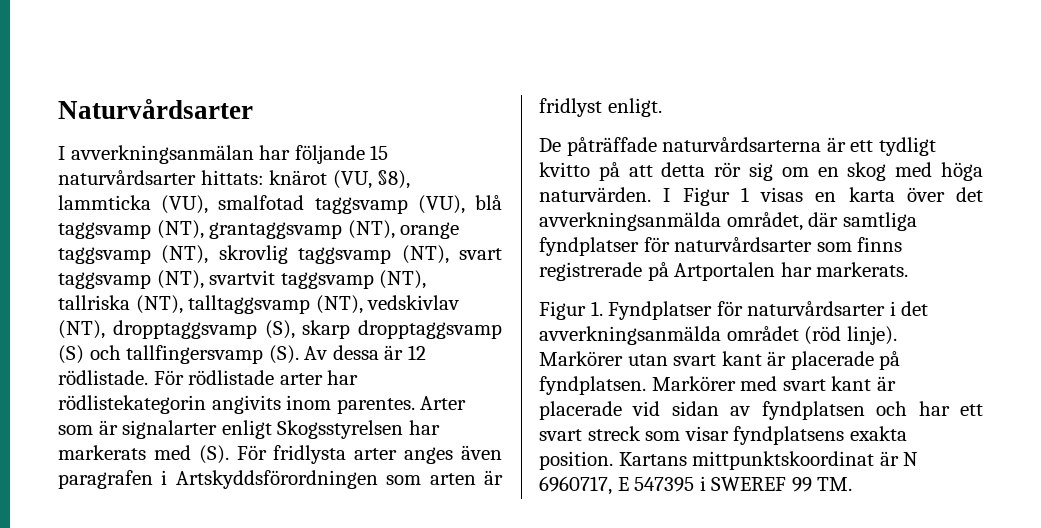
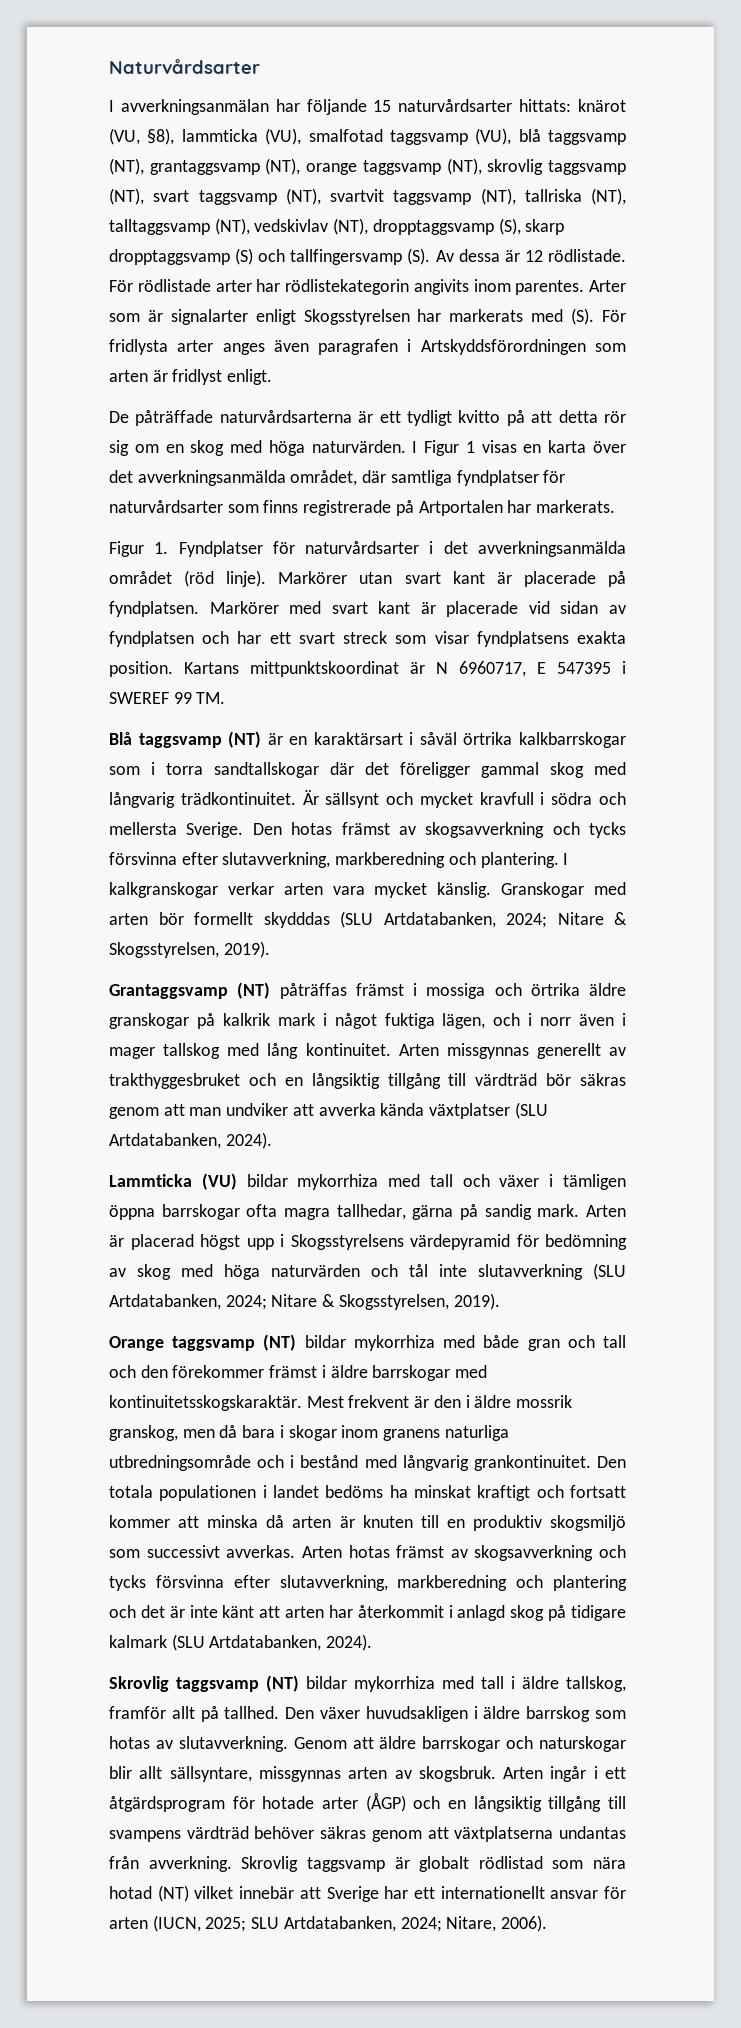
(853, 484) none -> [109,731,626,748] [109,762,626,778] [109,790,626,808] [109,822,626,838] [109,852,569,868] [109,882,626,898] [109,911,627,928] [109,941,270,958] [109,982,626,999] [109,1013,626,1029] [109,1043,626,1059] [109,1073,626,1089] [109,1102,548,1119] [109,1132,272,1149] [109,1173,626,1190] [109,1204,626,1220] [109,1234,627,1250] [109,1263,626,1280] [109,1293,500,1310] [109,1334,626,1351] [109,1365,488,1381] [109,1395,573,1411] [109,1425,509,1441] [109,1455,626,1471] [109,1485,626,1501] [109,1515,626,1531] [109,1545,626,1561] [109,1575,627,1591] [109,1605,627,1621] [109,1634,373,1651] [109,1675,626,1692] [109,1706,626,1722] [109,1736,626,1752] [109,1766,627,1782] [109,1792,627,1812] [109,1826,626,1842] [109,1856,626,1872] [109,1885,626,1902] [109,1915,548,1932] // Blå taggsvamp (NT) är en karaktärsart i såväl örtrika kalkbarrskogar som i torra sandtallskogar där det föreligger gammal skog med långvarig trädkontinuitet. Är sällsynt och mycket kravfull i södra och mellersta Sverige. Den hotas främst av skogsavverkning och tycks försvinna efter slutavverkning, markberedning och plantering. I kalkgranskogar verkar arten vara mycket känslig. Granskogar med arten bör formellt skydddas (SLU Artdatabanken, 2024; Nitare & Skogsstyrelsen, 2019). // Grantaggsvamp (NT) påträffas främst i mossiga och örtrika äldre granskogar på kalkrik mark i något fuktiga lägen, och i norr även i mager tallskog med lång kontinuitet. Arten missgynnas generellt av trakthyggesbruket och en långsiktig tillgång till värdträd bör säkras genom att man undviker att avverka kända växtplatser (SLU Artdatabanken, 2024). // Lammticka (VU) bildar mykorrhiza med tall och växer i tämligen öppna barrskogar ofta magra tallhedar, gärna på sandig mark. Arten är placerad högst upp i Skogsstyrelsens värdepyramid för bedömning av skog med höga naturvärden och tål inte slutavverkning (SLU Artdatabanken, 2024; Nitare & Skogsstyrelsen, 2019). // Orange taggsvamp (NT) bildar mykorrhiza med både gran och tall och den förekommer främst i äldre barrskogar med kontinuitetsskogskaraktär. Mest frekvent är den i äldre mossrik granskog, men då bara i skogar inom granens naturliga utbredningsområde och i bestånd med långvarig grankontinuitet. Den totala populationen i landet bedöms ha minskat kraftigt och fortsatt kommer att minska då arten är knuten till en produktiv skogsmiljö som successivt avverkas. Arten hotas främst av skogsavverkning och tycks försvinna efter slutavverkning, markberedning och plantering och det är inte känt att arten har återkommit i anlagd skog på tidigare kalmark (SLU Artdatabanken, 2024). // Skrovlig taggsvamp (NT) bildar mykorrhiza med tall i äldre tallskog, framför allt på tallhed. Den växer huvudsakligen i äldre barrskog som hotas av slutavverkning. Genom att äldre barrskogar och naturskogar blir allt sällsyntare, missgynnas arten av skogsbruk. Arten ingår i ett åtgärdsprogram för hotade arter (ÅGP) och en långsiktig tillgång till svampens värdträd behöver säkras genom att växtplatserna undantas från avverkning. Skrovlig taggsvamp är globalt rödlistad som nära hotad (NT) vilket innebär att Sverige har ett internationellt ansvar för arten (IUCN, 2025; SLU Artdatabanken, 2024; Nitare, 2006).

